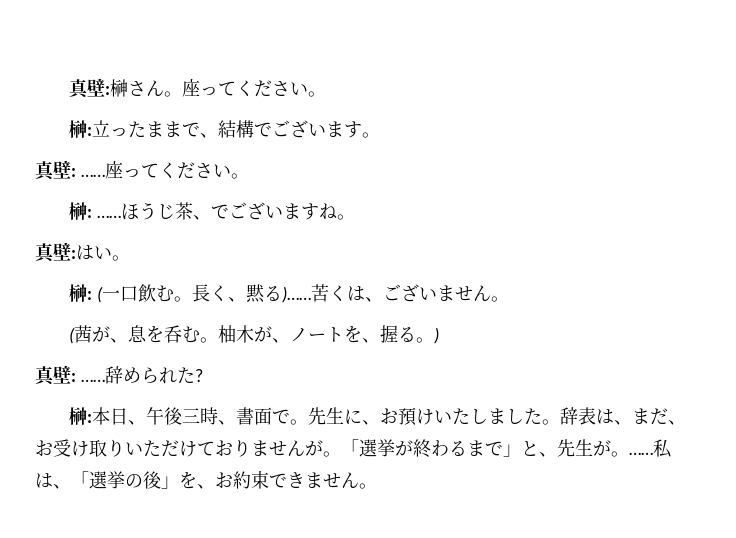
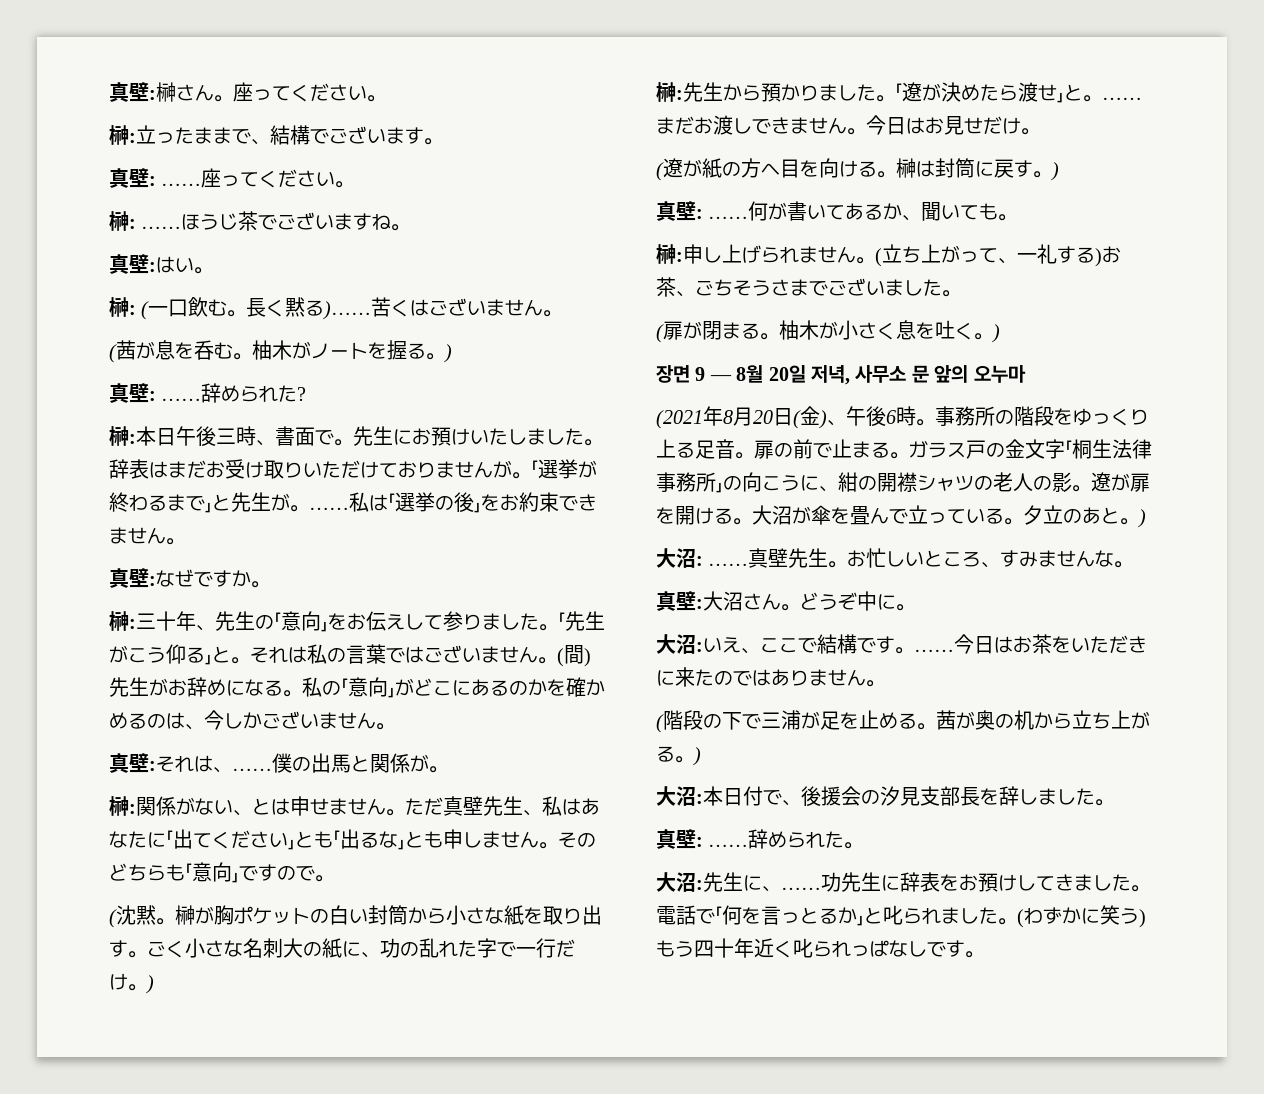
[192,215,211,220] 、 -> (259, 221) none
[227,297,246,302] 、 -> (286, 308) none
[364,297,383,302] 、 -> (430, 307) none
[109,338,128,343] 、 -> (155, 350) none
[271,338,290,343] 、 -> (311, 350) none
[361,338,380,343] 、 -> (387, 350) none
[127,420,146,425] 、 -> (176, 437) none
[361,420,380,425] 、 -> (412, 437) none
[613,408,686,425] 、まだ、 -> [168,460,206,478] まだ
[539,452,557,457] 、 -> (231, 502) none
[53,484,71,489] 、 -> (388, 502) none
[197,484,215,489] 、 -> (500, 502) none
(377, 486) none -> [109,568,270,588] [109,611,605,632] [109,644,591,667] [109,677,605,698] [109,710,395,730] [109,753,448,773] [109,796,600,816] [109,829,596,850] [109,862,334,883] [109,905,602,928] [109,938,575,959] [109,973,154,994] [656,82,1142,103] [656,115,1040,135] [656,158,1059,181] [656,201,1018,221] [656,244,1121,267] [656,277,961,297] [656,320,1000,343] [656,365,1026,385] [656,406,1149,429] [656,439,1152,459] [656,472,1150,493] [656,505,1146,528] [656,548,1134,568] [656,591,915,611] [656,634,1147,654] [656,667,885,687] [656,710,1150,733] [656,746,701,766] [656,786,1114,806] [656,829,864,849] [656,872,1150,892] [656,905,1146,928] [656,938,984,958] // 真壁:なぜですか。 // 榊:三十年、先生の「意向」をお伝えして参りました。「先生がこう仰る」と。それは私の言葉ではございません。(間)先生がお辞めになる。私の「意向」がどこにあるのかを確かめるのは、今しかございません。 // 真壁:それは、……僕の出馬と関係が。 // 榊:関係がない、とは申せません。ただ真壁先生、私はあなたに「出てください」とも「出るな」とも申しません。そのどちらも「意向」ですので。 // (沈黙。榊が胸ポケットの白い封筒から小さな紙を取り出す。ごく小さな名刺大の紙に、功の乱れた字で一行だけ。) // 榊:先生から預かりました。「遼が決めたら渡せ」と。……まだお渡しできません。今日はお見せだけ。 // (遼が紙の方へ目を向ける。榊は封筒に戻す。) // 真壁: ……何が書いてあるか、聞いても。 // 榊:申し上げられません。(立ち上がって、一礼する)お茶、ごちそうさまでございました。 // (扉が閉まる。柚木が小さく息を吐く。) // 장면 9 — 8월 20일 저녁, 사무소 문 앞의 오누마 // (2021年8月20日(金)、午後6時。事務所の階段をゆっくり上る足音。扉の前で止まる。ガラス戸の金文字「桐生法律事務所」の向こうに、紺の開襟シャツの老人の影。遼が扉を開ける。大沼が傘を畳んで立っている。夕立のあと。) // 大沼: ……真壁先生。お忙しいところ、すみませんな。 // 真壁:大沼さん。どうぞ中に。 // 大沼:いえ、ここで結構です。……今日はお茶をいただきに来たのではありません。 // (階段の下で三浦が足を止める。茜が奥の机から立ち上がる。) // 大沼:本日付で、後援会の汐見支部長を辞しました。 // 真壁: ……辞められた。 // 大沼:先生に、……功先生に辞表をお預けしてきました。電話で「何を言っとるか」と叱られました。(わずかに笑う)もう四十年近く叱られっぱなしです。

